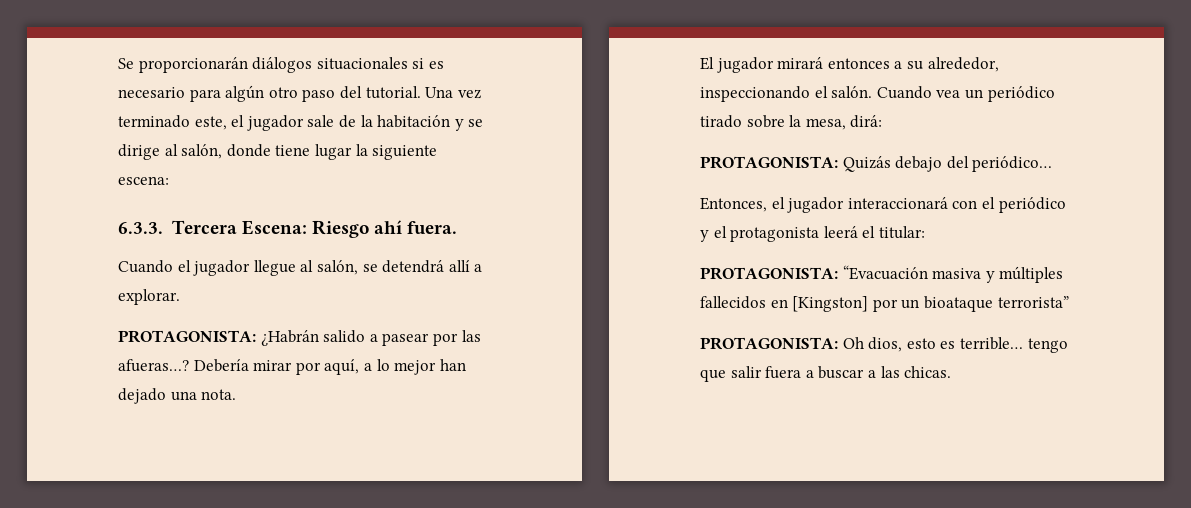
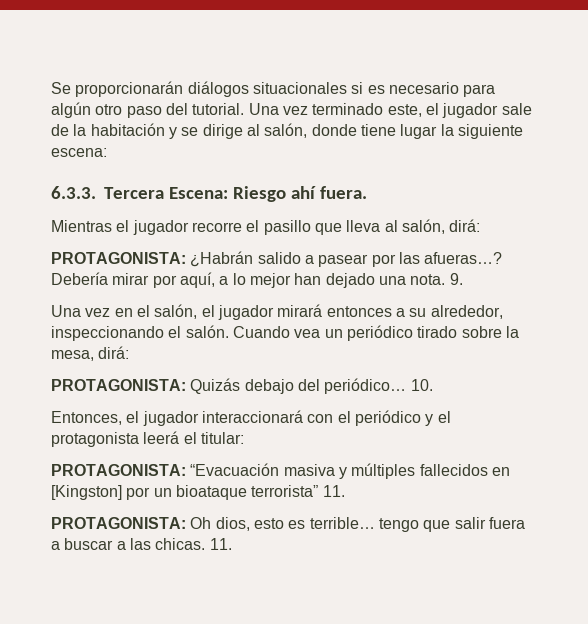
[118,260,483,276] [118,289,180,305] Cuando el jugador llegue al salón, se detendrá allí a explorar. -> [51,219,481,235] Mientras el jugador recorre el pasillo que lleva al salón, dirá:
[700,57,714,70] // El -> [449,273,463,285] [51,304,215,319] 9. // Una vez en el salón, el
(1053, 164) none -> [410,379,433,391] 10.
(1069, 302) none -> [322,485,345,497] 11.
(952, 372) none -> [209,538,232,550] 11.

